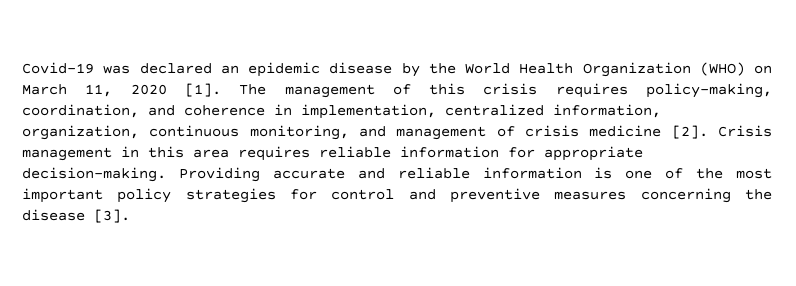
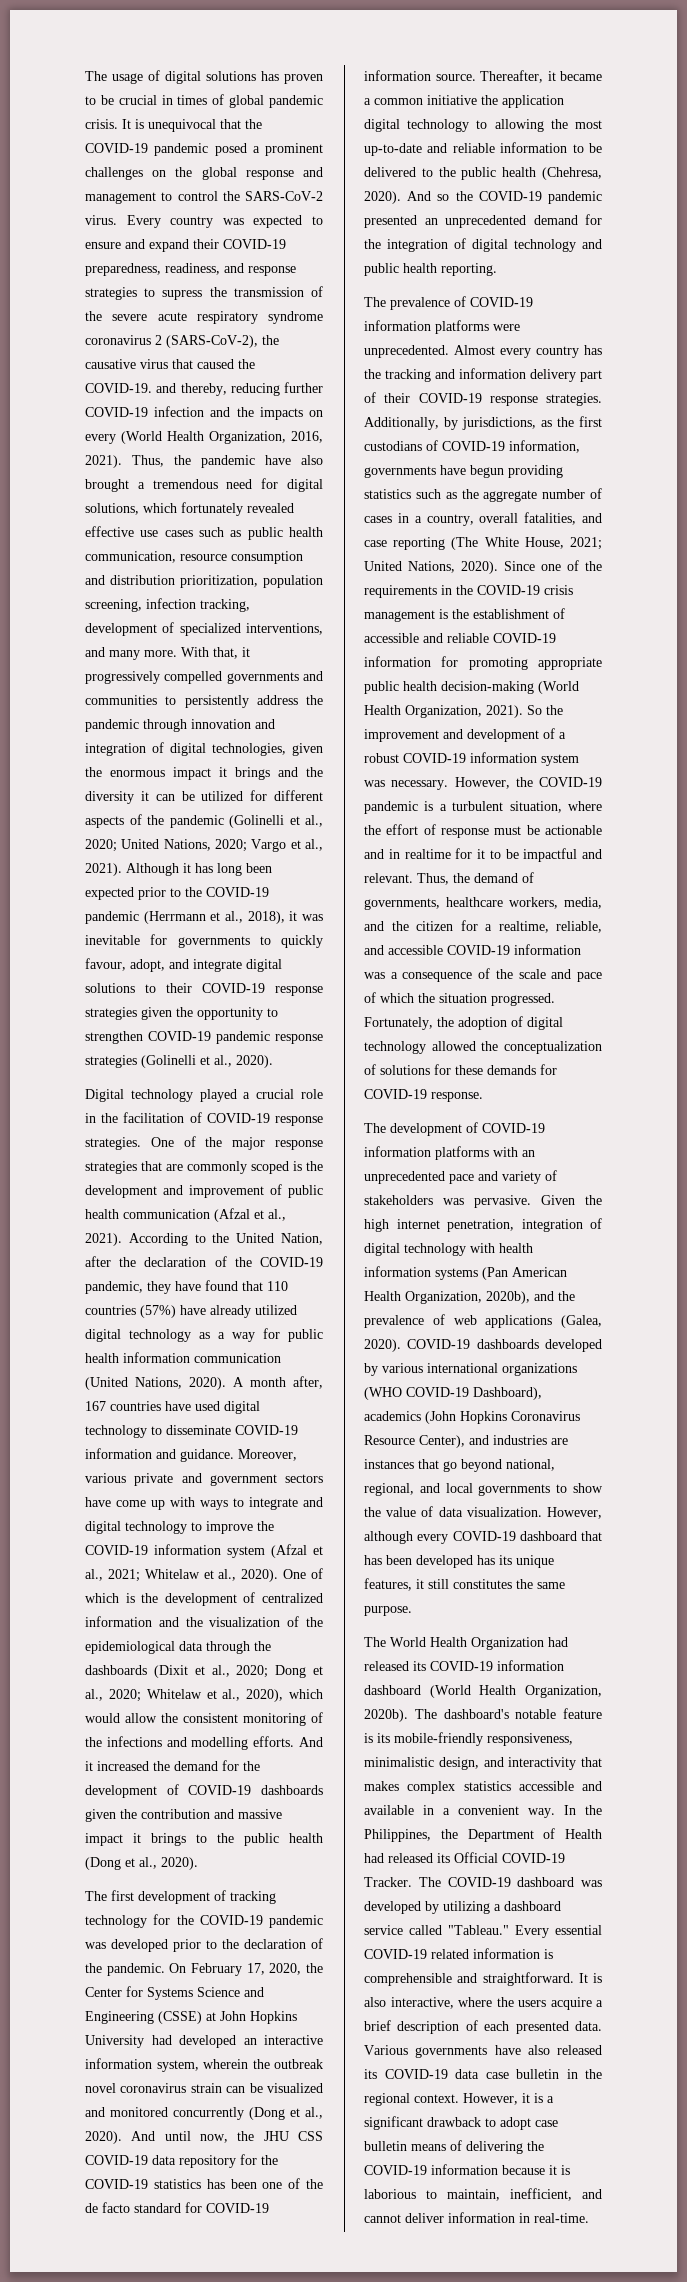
[22,62,772,77] [22,83,772,98] [22,104,661,119] [22,125,772,140] [22,146,643,161] [22,167,772,182] [22,188,773,203] [22,209,130,223] Covid-19 was declared an epidemic disease by the World Health Organization (WHO) on March 11, 2020 [1]. The management of this crisis requires policy-making, coordination, and coherence in implementation, centralized information, organization, continuous monitoring, and management of crisis medicine [2]. Crisis management in this area requires reliable information for appropriate decision-making. Providing accurate and reliable information is one of the most important policy strategies for control and preventive measures concerning the disease [3]. -> [85,70,323,84] [85,94,323,108] [85,119,262,132] [85,143,323,156] [85,167,323,180] [85,191,323,204] [85,215,323,228] [85,239,286,252] [85,263,296,276] [85,286,323,300] [85,311,323,324] [85,335,279,348] [85,359,255,369] [85,382,323,396] [85,406,323,420] [85,431,323,444] [85,455,323,468] [85,478,323,492] [85,502,294,516] [85,526,323,540] [85,551,303,564] [85,575,323,588] [85,598,250,612] [85,622,323,636] [85,647,250,660] [85,671,323,684] [85,695,323,708] [85,719,275,732] [85,742,323,756] [85,767,323,780] [85,790,323,804] [85,814,323,828] [85,839,323,852] [85,863,272,876] [85,887,269,900] [85,911,323,924] [85,934,323,948] [85,958,282,972] [85,983,323,996] [85,1007,278,1020] [85,1031,323,1044] [85,1055,273,1068] [85,1089,323,1102] [85,1112,323,1126] [85,1136,323,1150] [85,1161,323,1174] [85,1184,323,1198] [85,1208,286,1222] [85,1233,323,1246] [85,1256,323,1267] [85,1280,288,1294] [85,1305,297,1318] [85,1328,323,1342] [85,1352,281,1363] [85,1376,323,1390] [85,1401,260,1414] [85,1425,298,1438] [85,1448,297,1462] [85,1473,323,1486] [85,1497,323,1510] [85,1521,274,1534] [85,1544,323,1558] [85,1568,323,1582] [85,1592,323,1606] [85,1616,323,1627] [85,1641,271,1654] [85,1665,323,1678] [85,1689,323,1702] [85,1712,323,1726] [85,1736,323,1750] [85,1760,260,1771] [85,1784,323,1798] [85,1809,282,1822] [85,1833,323,1846] [85,1857,198,1870] [85,1890,276,1904] [85,1914,323,1928] [85,1938,323,1952] [85,1963,323,1976] [85,1986,264,2000] [85,2011,297,2024] [85,2035,323,2048] [85,2058,323,2072] [85,2083,323,2093] [85,2107,323,2120] [85,2131,323,2144] [85,2154,278,2168] [85,2178,323,2189] [85,2202,269,2213] [364,70,602,83] [364,95,564,108] [364,119,602,132] [364,142,602,156] [364,167,602,180] [364,191,602,204] [364,214,602,228] [364,238,602,252] [364,263,497,276] [364,296,533,310] [364,320,520,334] [364,345,602,358] [364,368,602,382] [364,392,602,406] [364,416,602,430] [364,440,580,453] [364,465,563,478] [364,488,602,502] [364,512,602,526] [364,537,602,550] [364,560,602,574] [364,585,573,598] [364,608,565,622] [364,633,556,643] [364,656,602,670] [364,681,579,694] [364,705,563,718] [364,728,566,742] [364,752,579,766] [364,777,602,790] [364,801,602,814] [364,824,602,838] [364,848,602,862] [364,872,534,885] [364,897,602,910] [364,920,602,933] [364,944,581,955] [364,968,602,982] [364,992,555,1006] [364,1016,563,1030] [364,1041,602,1054] [364,1064,557,1075] [364,1089,483,1102] [364,1122,545,1136] [364,1146,535,1160] [364,1170,557,1184] [364,1195,602,1208] [364,1218,602,1232] [364,1243,533,1256] [364,1266,567,1280] [364,1291,575,1304] [364,1314,602,1328] [364,1339,602,1352] [364,1363,577,1376] [364,1387,542,1400] [364,1411,580,1424] [364,1435,568,1448] [364,1459,555,1472] [364,1483,603,1496] [364,1506,602,1519] [364,1531,602,1544] [364,1555,554,1568] [364,1578,565,1591] [364,1606,412,1616] [364,1637,568,1650] [364,1660,564,1671] [364,1685,602,1698] [364,1708,602,1722] [364,1732,573,1746] [364,1757,602,1770] [364,1781,602,1794] [364,1805,602,1818] [364,1828,602,1842] [364,1852,565,1863] [364,1877,602,1887] [364,1901,561,1914] [364,1925,602,1938] [364,1948,553,1959] [364,1972,602,1986] [364,1997,603,2010] [364,2020,602,2034] [364,2045,602,2058] [364,2069,602,2079] [364,2093,554,2106] [364,2116,558,2130] [364,2140,544,2154] [364,2164,570,2175] [364,2188,602,2201] [364,2212,589,2223] The usage of digital solutions has proven to be crucial in times of global pandemic crisis. It is unequivocal that the COVID-19 pandemic posed a prominent challenges on the global response and management to control the SARS-CoV-2 virus. Every country was expected to ensure and expand their COVID-19 preparedness, readiness, and response strategies to supress the transmission of the severe acute respiratory syndrome coronavirus 2 (SARS-CoV-2), the causative virus that caused the COVID-19. and thereby, reducing further COVID-19 infection and the impacts on every (World Health Organization, 2016, 2021). Thus, the pandemic have also brought a tremendous need for digital solutions, which fortunately revealed effective use cases such as public health communication, resource consumption and distribution prioritization, population screening, infection tracking, development of specialized interventions, and many more. With that, it progressively compelled governments and communities to persistently address the pandemic through innovation and integration of digital technologies, given the enormous impact it brings and the diversity it can be utilized for different aspects of the pandemic (Golinelli et al., 2020; United Nations, 2020; Vargo et al., 2021). Although it has long been expected prior to the COVID-19 pandemic (Herrmann et al., 2018), it was inevitable for governments to quickly favour, adopt, and integrate digital solutions to their COVID-19 response strategies given the opportunity to strengthen COVID-19 pandemic response strategies (Golinelli et al., 2020). // Digital technology played a crucial role in the facilitation of COVID-19 response strategies. One of the major response strategies that are commonly scoped is the development and improvement of public health communication (Afzal et al., 2021). According to the United Nation, after the declaration of the COVID-19 pandemic, they have found that 110 countries (57%) have already utilized digital technology as a way for public health information communication (United Nations, 2020). A month after, 167 countries have used digital technology to disseminate COVID-19 information and guidance. Moreover, various private and government sectors have come up with ways to integrate and digital technology to improve the COVID-19 information system (Afzal et al., 2021; Whitelaw et al., 2020). One of which is the development of centralized information and the visualization of the epidemiological data through the dashboards (Dixit et al., 2020; Dong et al., 2020; Whitelaw et al., 2020), which would allow the consistent monitoring of the infections and modelling efforts. And it increased the demand for the development of COVID-19 dashboards given the contribution and massive impact it brings to the public health (Dong et al., 2020). // The first development of tracking technology for the COVID-19 pandemic was developed prior to the declaration of the pandemic. On February 17, 2020, the Center for Systems Science and Engineering (CSSE) at John Hopkins University had developed an interactive information system, wherein the outbreak novel coronavirus strain can be visualized and monitored concurrently (Dong et al., 2020). And until now, the JHU CSS COVID-19 data repository for the COVID-19 statistics has been one of the de facto standard for COVID-19 information source. Thereafter, it became a common initiative the application digital technology to allowing the most up-to-date and reliable information to be delivered to the public health (Chehresa, 2020). And so the COVID-19 pandemic presented an unprecedented demand for the integration of digital technology and public health reporting. // The prevalence of COVID-19 information platforms were unprecedented. Almost every country has the tracking and information delivery part of their COVID-19 response strategies. Additionally, by jurisdictions, as the first custodians of COVID-19 information, governments have begun providing statistics such as the aggregate number of cases in a country, overall fatalities, and case reporting (The White House, 2021; United Nations, 2020). Since one of the requirements in the COVID-19 crisis management is the establishment of accessible and reliable COVID-19 information for promoting appropriate public health decision-making (World Health Organization, 2021). So the improvement and development of a robust COVID-19 information system was necessary. However, the COVID-19 pandemic is a turbulent situation, where the effort of response must be actionable and in realtime for it to be impactful and relevant. Thus, the demand of governments, healthcare workers, media, and the citizen for a realtime, reliable, and accessible COVID-19 information was a consequence of the scale and pace of which the situation progressed. Fortunately, the adoption of digital technology allowed the conceptualization of solutions for these demands for COVID-19 response. // The development of COVID-19 information platforms with an unprecedented pace and variety of stakeholders was pervasive. Given the high internet penetration, integration of digital technology with health information systems (Pan American Health Organization, 2020b), and the prevalence of web applications (Galea, 2020). COVID-19 dashboards developed by various international organizations (WHO COVID-19 Dashboard), academics (John Hopkins Coronavirus Resource Center), and industries are instances that go beyond national, regional, and local governments to show the value of data visualization. However, although every COVID-19 dashboard that has been developed has its unique features, it still constitutes the same purpose. // The World Health Organization had released its COVID-19 information dashboard (World Health Organization, 2020b). The dashboard's notable feature is its mobile-friendly responsiveness, minimalistic design, and interactivity that makes complex statistics accessible and available in a convenient way. In the Philippines, the Department of Health had released its Official COVID-19 Tracker. The COVID-19 dashboard was developed by utilizing a dashboard service called "Tableau." Every essential COVID-19 related information is comprehensible and straightforward. It is also interactive, where the users acquire a brief description of each presented data. Various governments have also released its COVID-19 data case bulletin in the regional context. However, it is a significant drawback to adopt case bulletin means of delivering the COVID-19 information because it is laborious to maintain, inefficient, and cannot deliver information in real-time.

